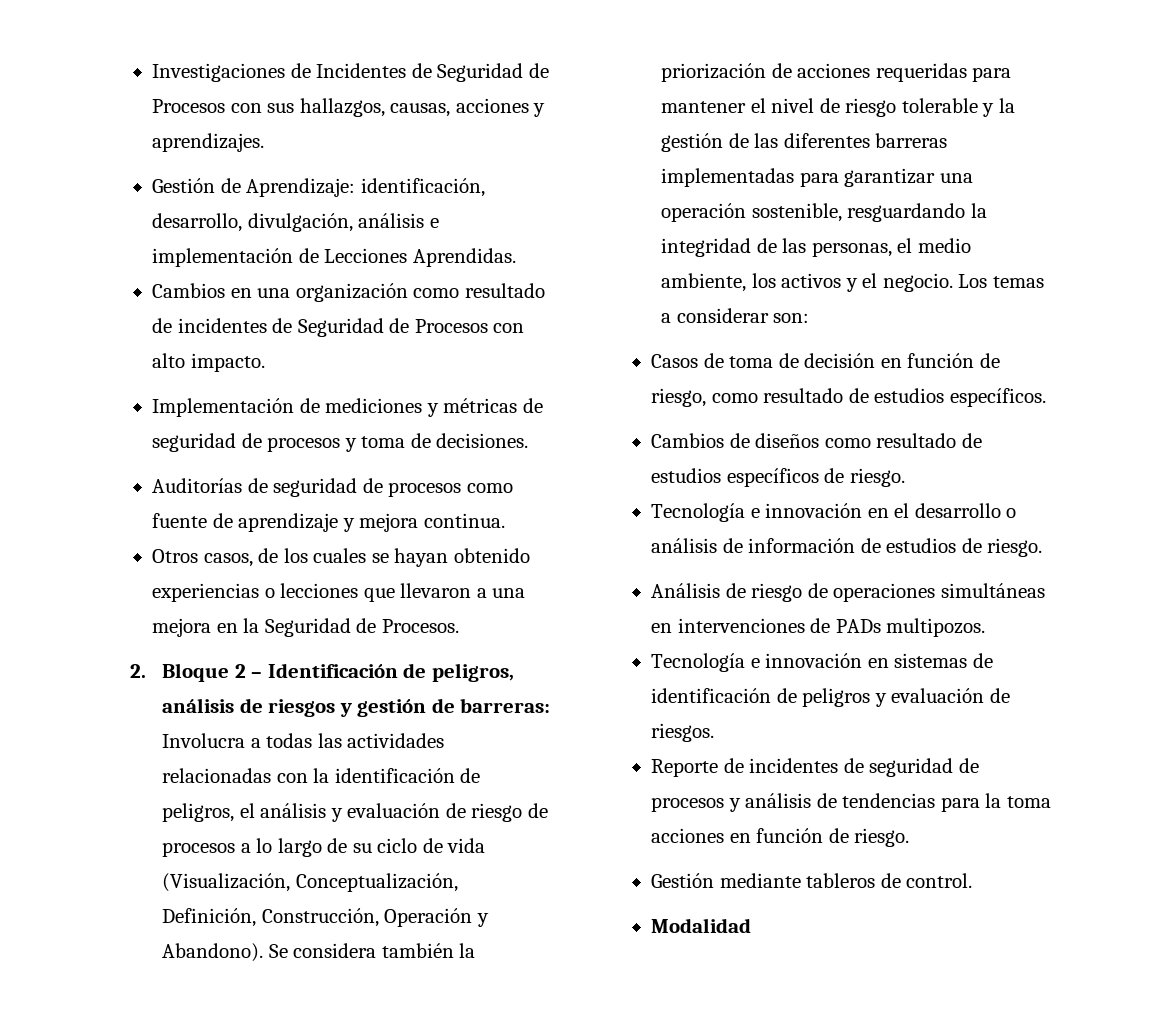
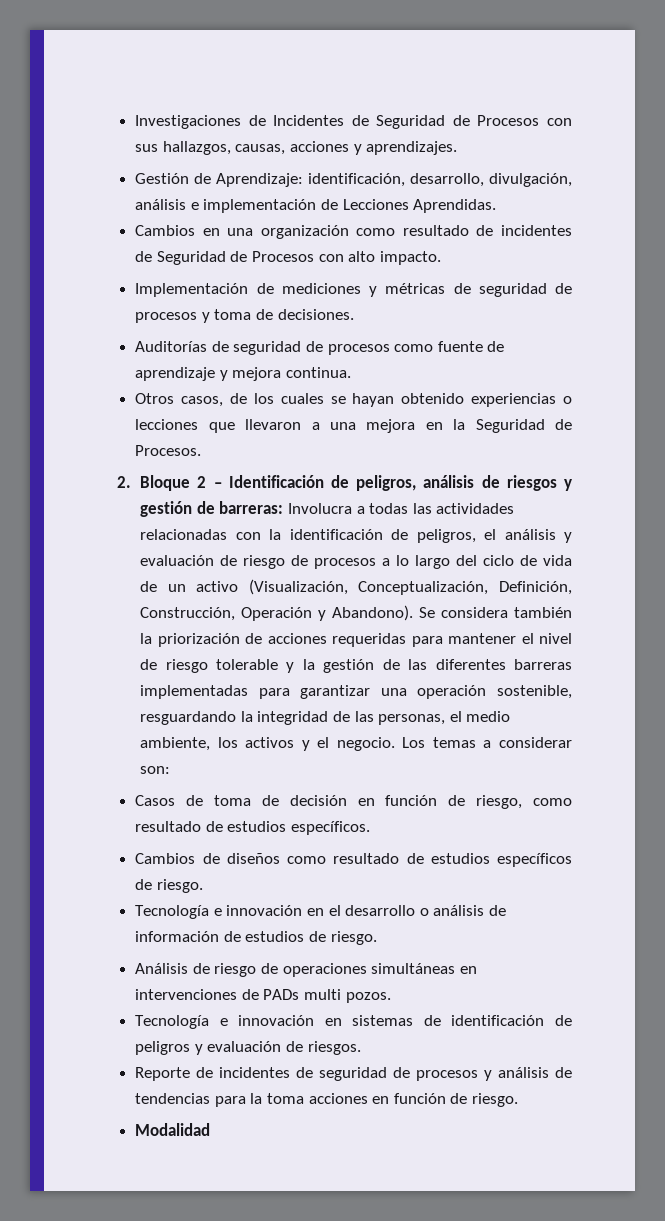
[327,838,372,853] de su -> [456,555,478,566] del
(486, 845) none -> [140,581,239,592] de un activo
[886,618,986,637] multipozos. -> [304,989,391,1003] multi pozos.
[651,873,973,888] // Gestión mediante tableros de control. -> (519, 1100) none

